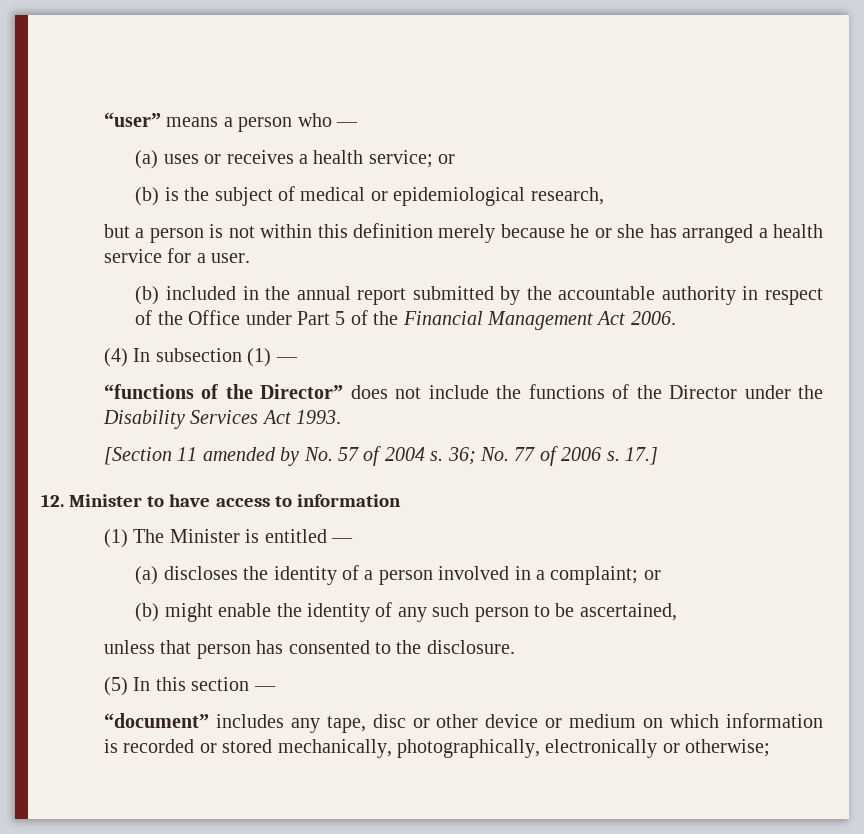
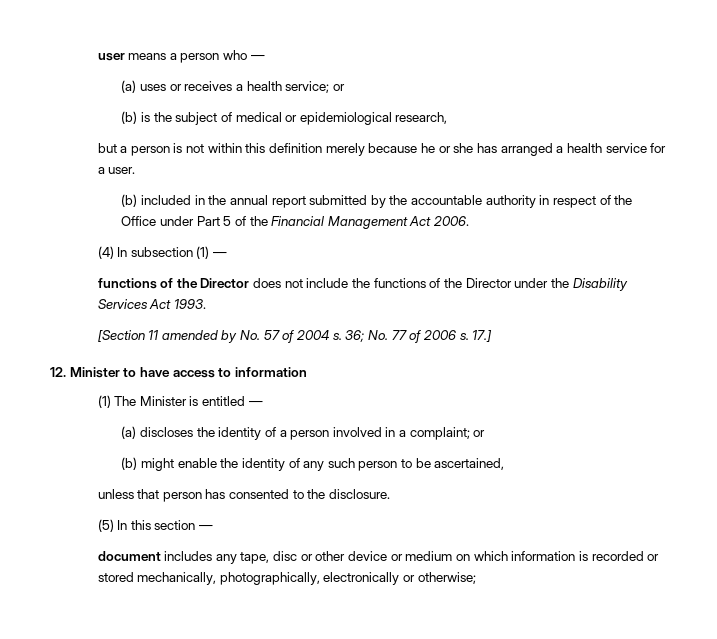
[103,112,161,127] “user” -> [97,53,125,61] user
[103,384,344,399] “functions of the Director” -> [97,278,250,289] functions of the Director
[103,713,209,728] “document” -> [97,551,161,561] document

